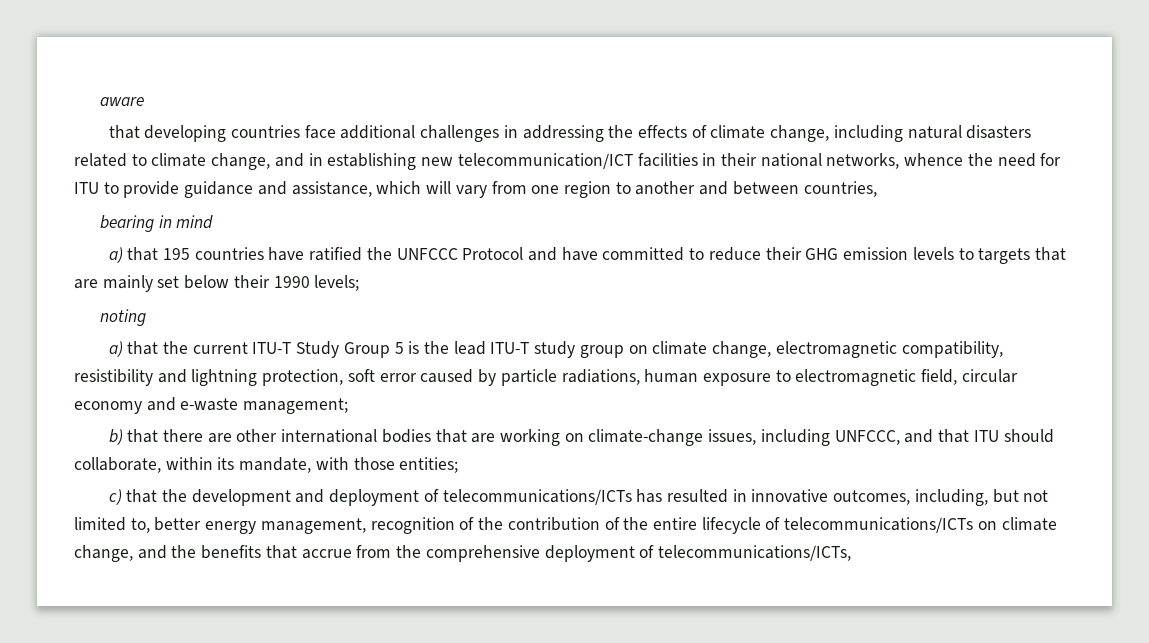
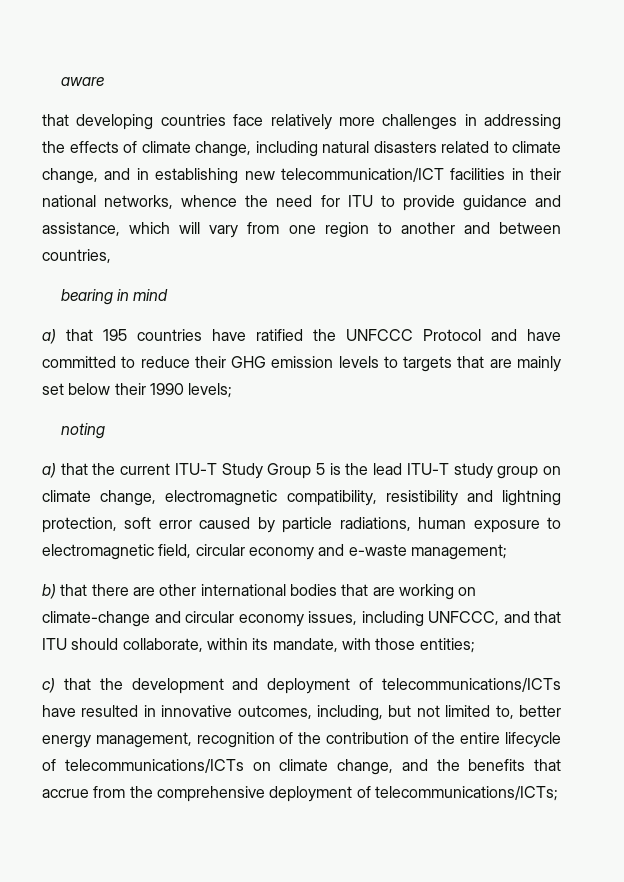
[340,125,416,139] additional -> [270,114,375,130] relatively more
(704, 437) none -> [154,611,304,627] and circular economy
[636,489,663,503] has -> [42,705,76,717] have
[657,545,851,561] telecommunications/ICTs, -> [374,786,558,801] telecommunications/ICTs;

